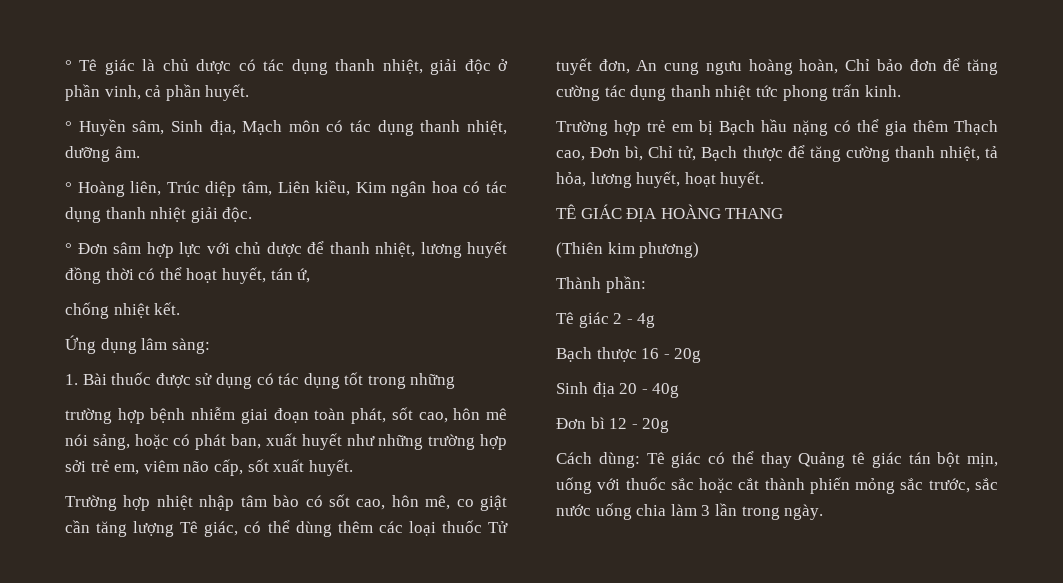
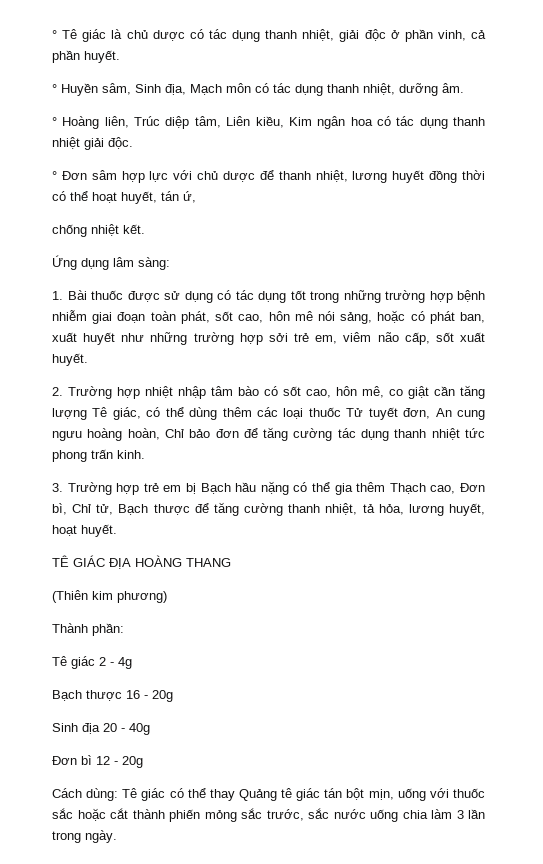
(456, 381) // -> (381, 296) none
(353, 467) none -> [52,387,63,396] 2.
(901, 91) none -> [52,483,63,492] 3.

